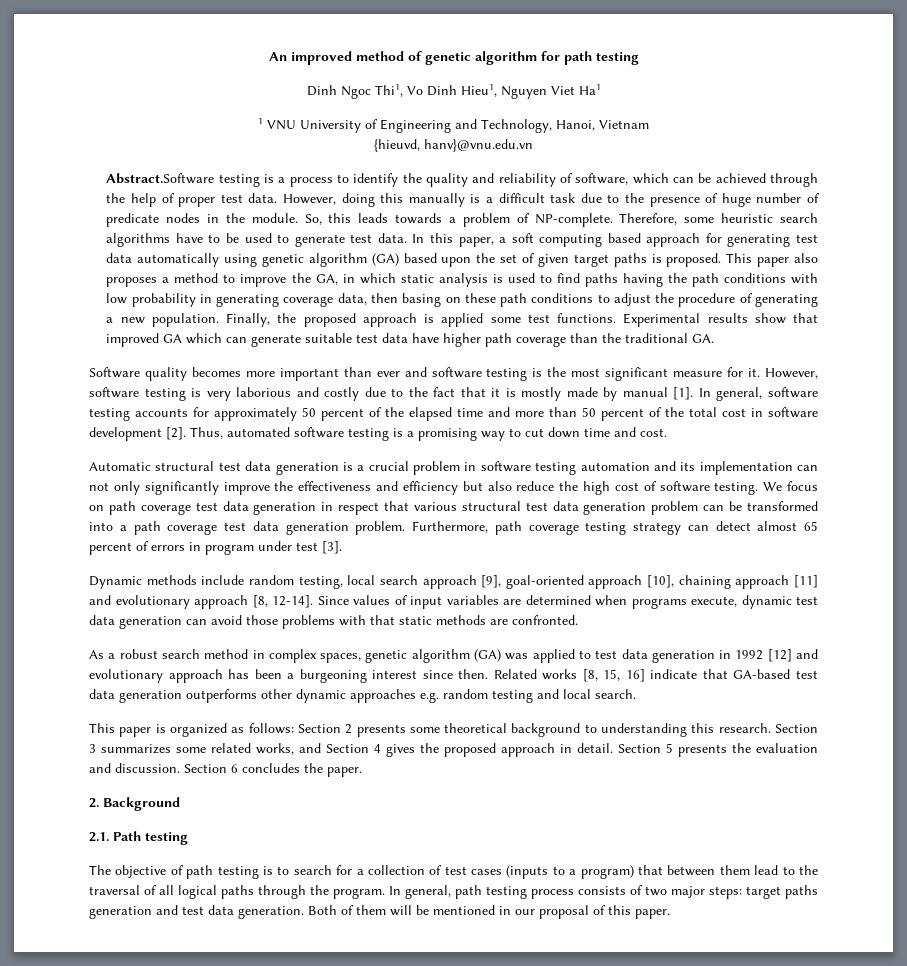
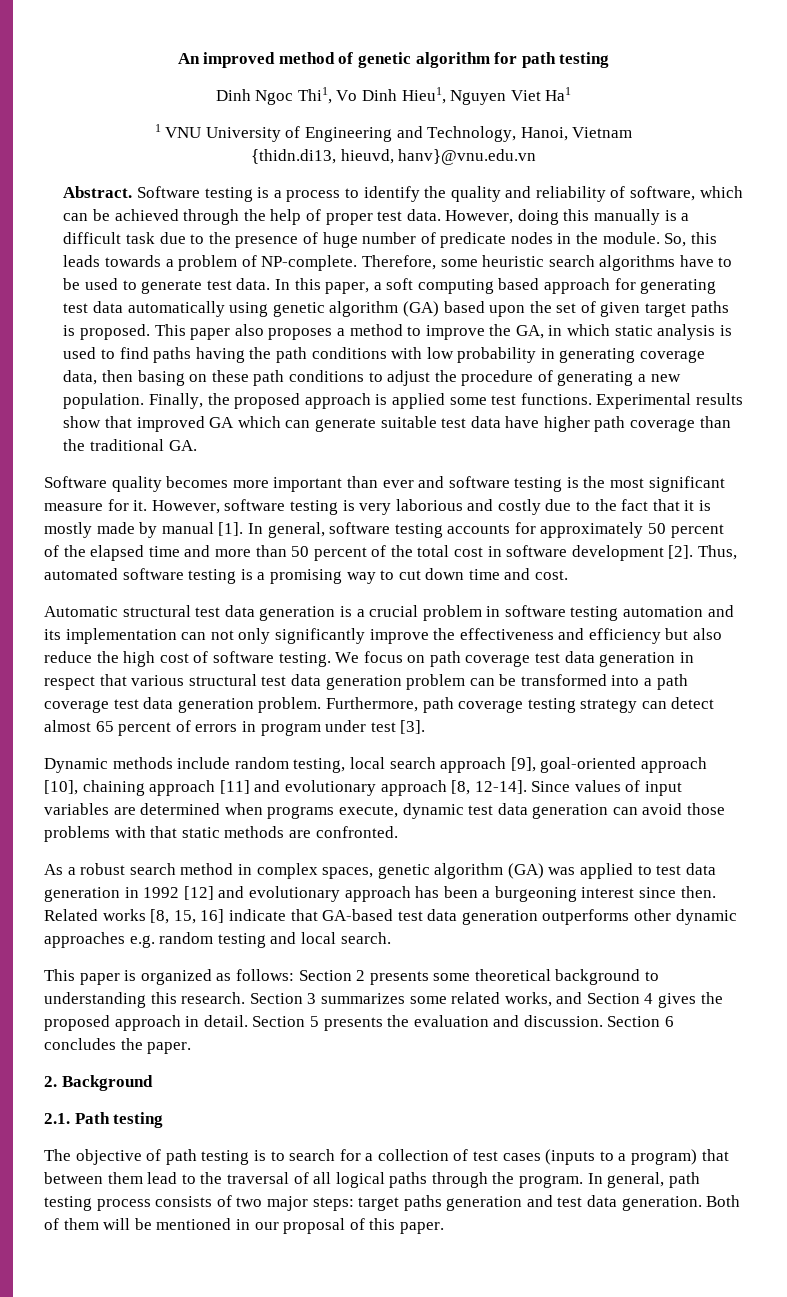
[374,139,420,152] {hieuvd, -> [250,149,394,164] {thidn.di13, hieuvd,
[106,173,215,184] Abstract.Software -> [63,186,200,198] Abstract. Software

